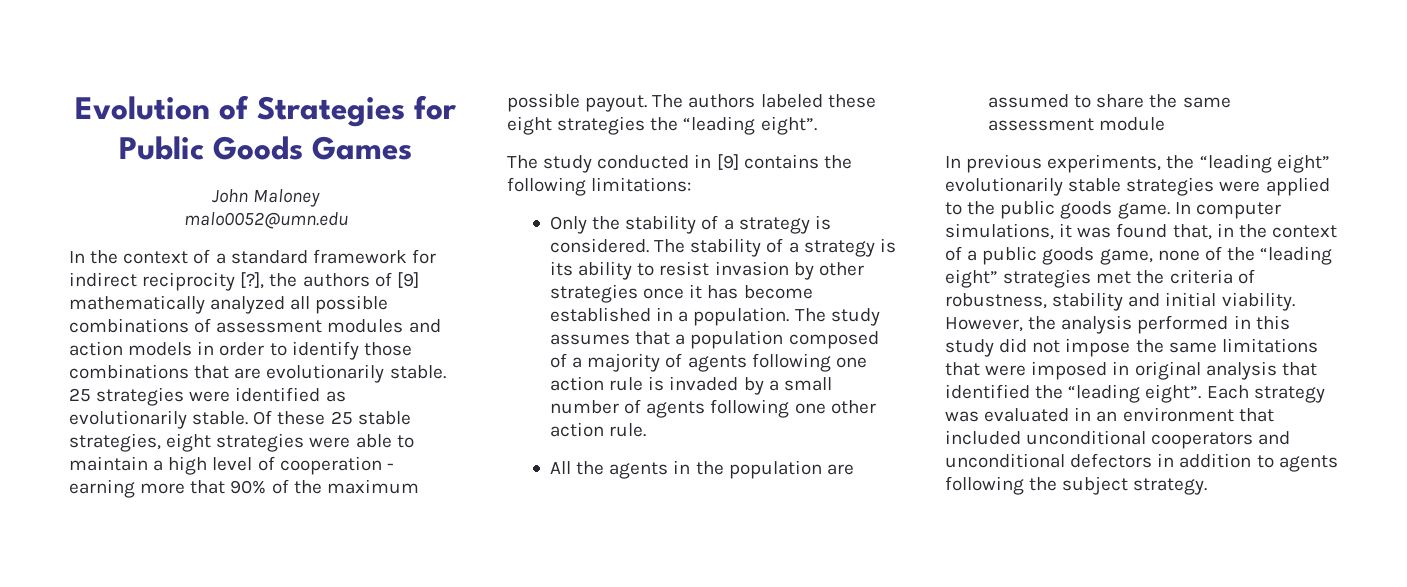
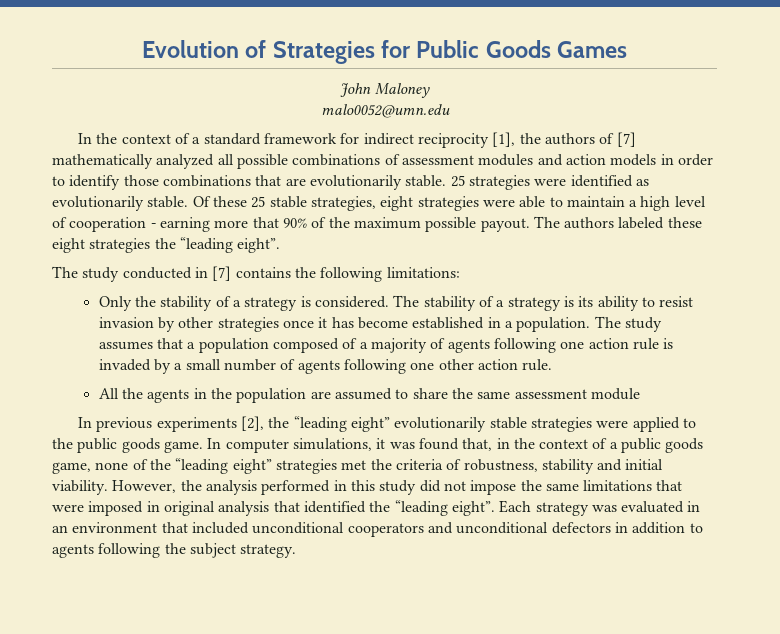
[240,272,265,289] [?], -> [492,132,516,147] [1],
[396,272,419,288] [9] -> [616,132,636,147] [7]
[716,154,739,170] [9] -> [212,266,232,281] [7]
[1047,154,1162,173] experiments, -> [156,416,265,432] experiments [2],

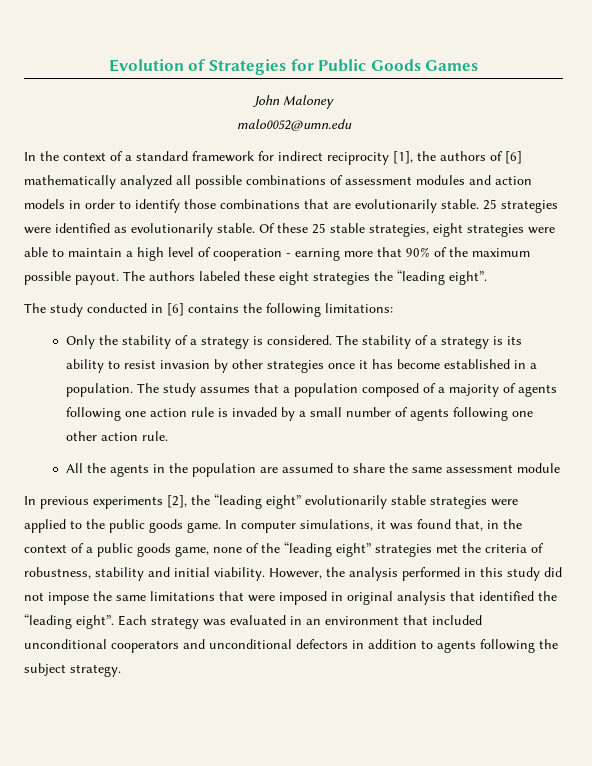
[616,132,636,147] [7] -> [505,151,522,164] [6]
[212,266,232,281] [7] -> [167,303,184,316] [6]

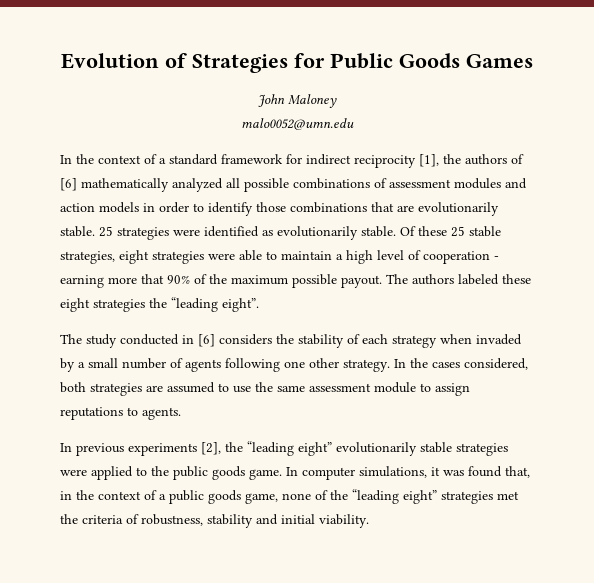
[188,303,393,317] [66,335,523,349] [66,359,538,373] [66,383,558,397] [66,407,229,421] contains the following limitations: // Only the stability of a strategy is considered. The stability of a strategy is its ability to resist invasion by other strategies once it has become established in a population. The study assumes that a population composed of a majority of agents following one action rule is -> [219,334,472,348] considers the stability of each strategy when
[101,431,169,441] [66,463,257,477] action rule. // All the agents in the population -> [343,358,528,372] [60,382,142,396] strategy. In the cases considered, both strategies
[353,463,386,473] share -> [233,386,251,393] use
(561, 468) none -> [420,383,470,396] [60,407,181,420] to assign reputations to agents.
[269,567,562,581] [24,591,557,605] [24,614,482,629] [24,639,558,653] [24,663,121,677] However, the analysis performed in this study did not impose the same limitations that were imposed in original analysis that identified the “leading eight”. Each strategy was evaluated in an environment that included unconditional cooperators and unconditional defectors in addition to agents following the subject strategy. -> (369, 521) none

